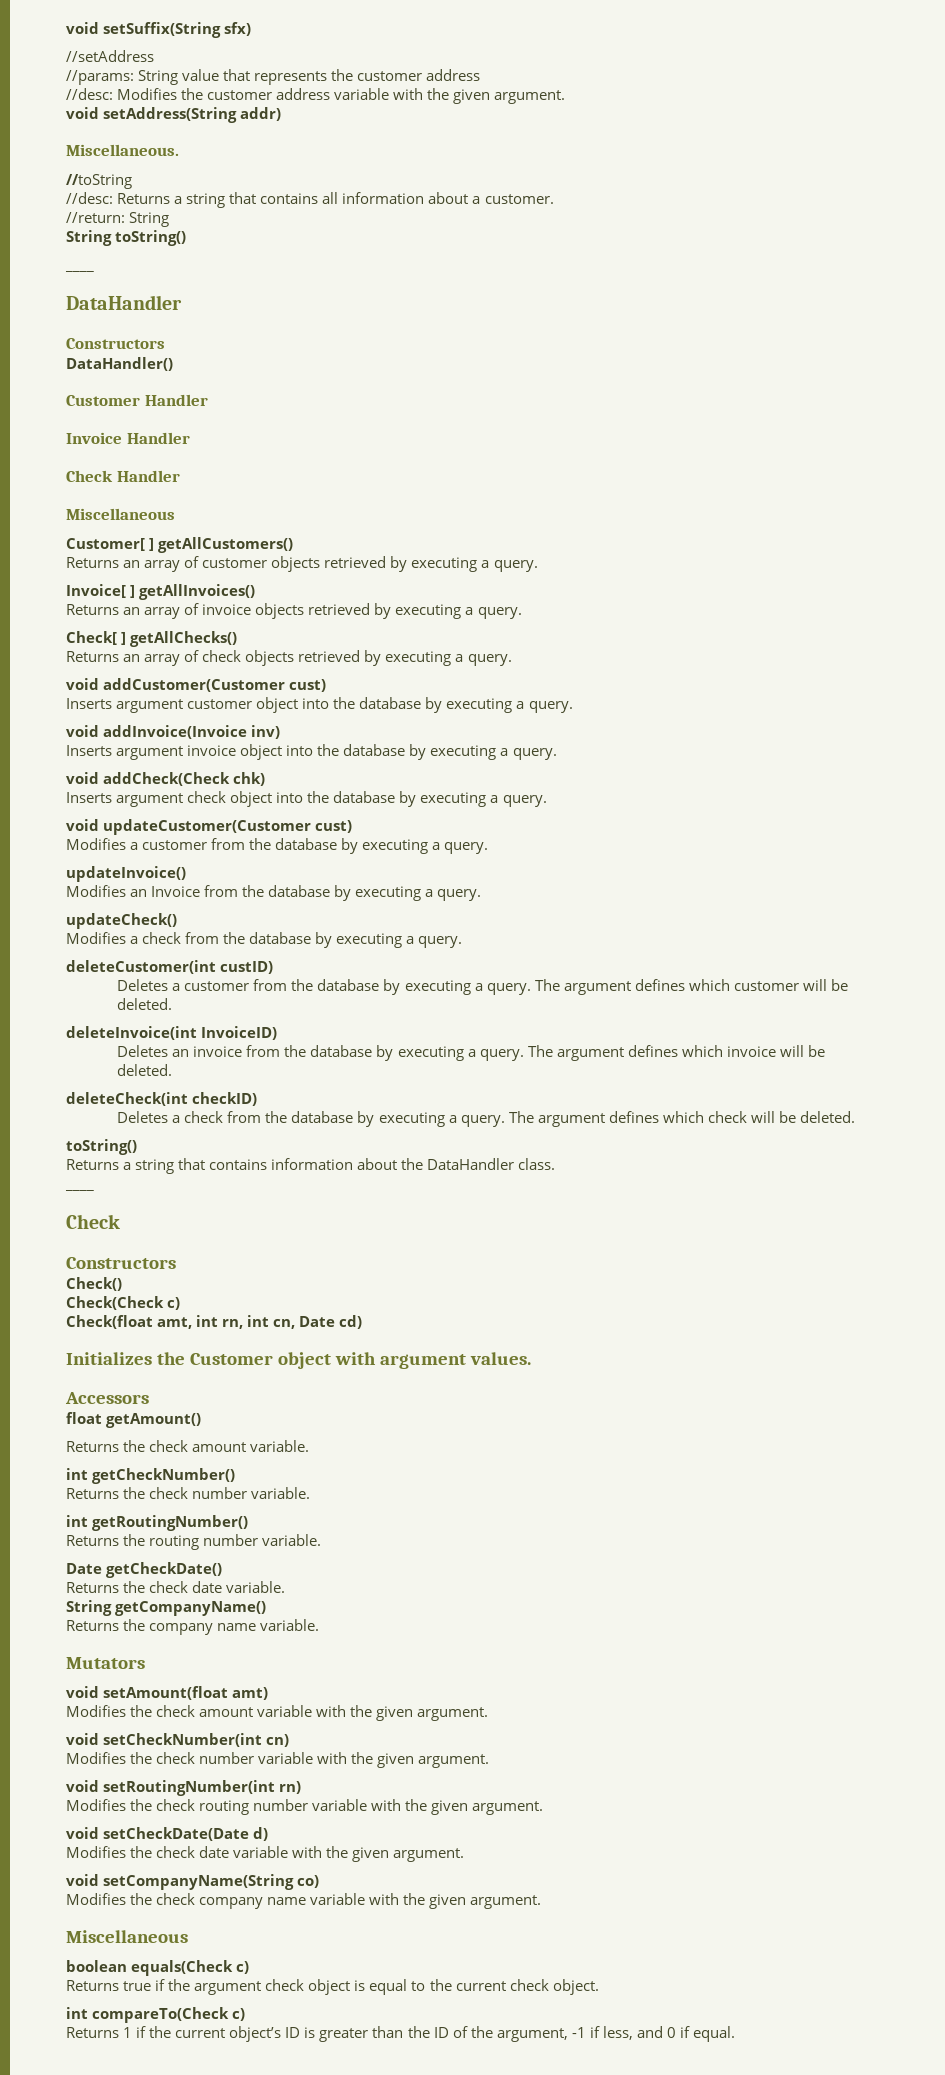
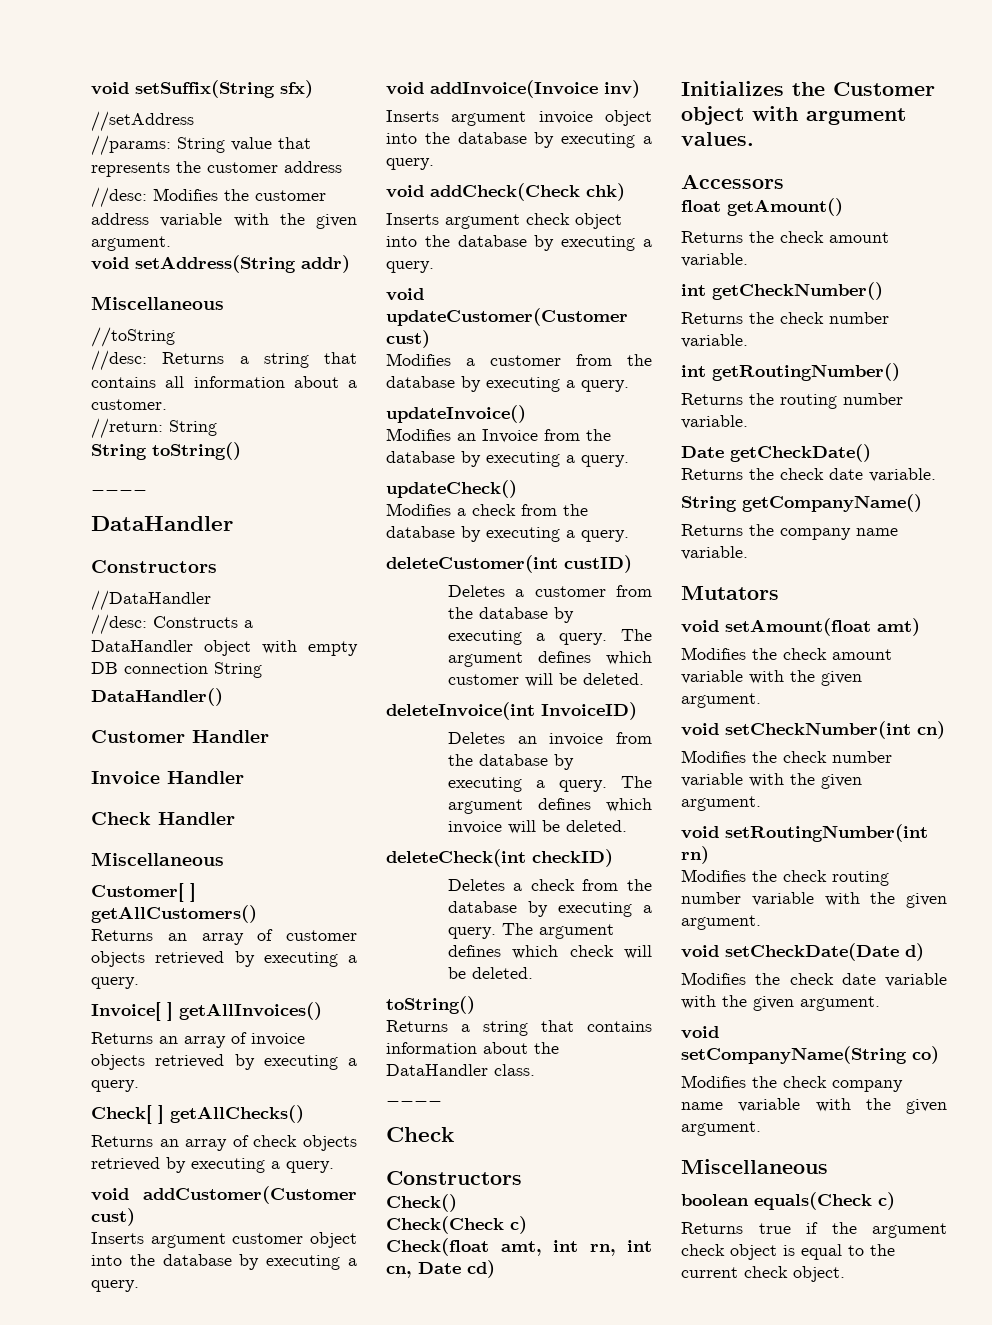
[66,144,179,156] Miscellaneous. -> [91,296,224,310] Miscellaneous
(165, 343) none -> [91,590,211,611] [91,614,253,635] [91,640,358,656] [91,662,262,678] // //DataHandler // //desc: Constructs a DataHandler object with empty DB connection String
[66,2007,246,2023] [66,2026,736,2042] // int compareTo(Check c) // Returns 1 if the current object’s ID is greater than the ID of the argument, -1 if less, and 0 if equal. -> (845, 1274) none

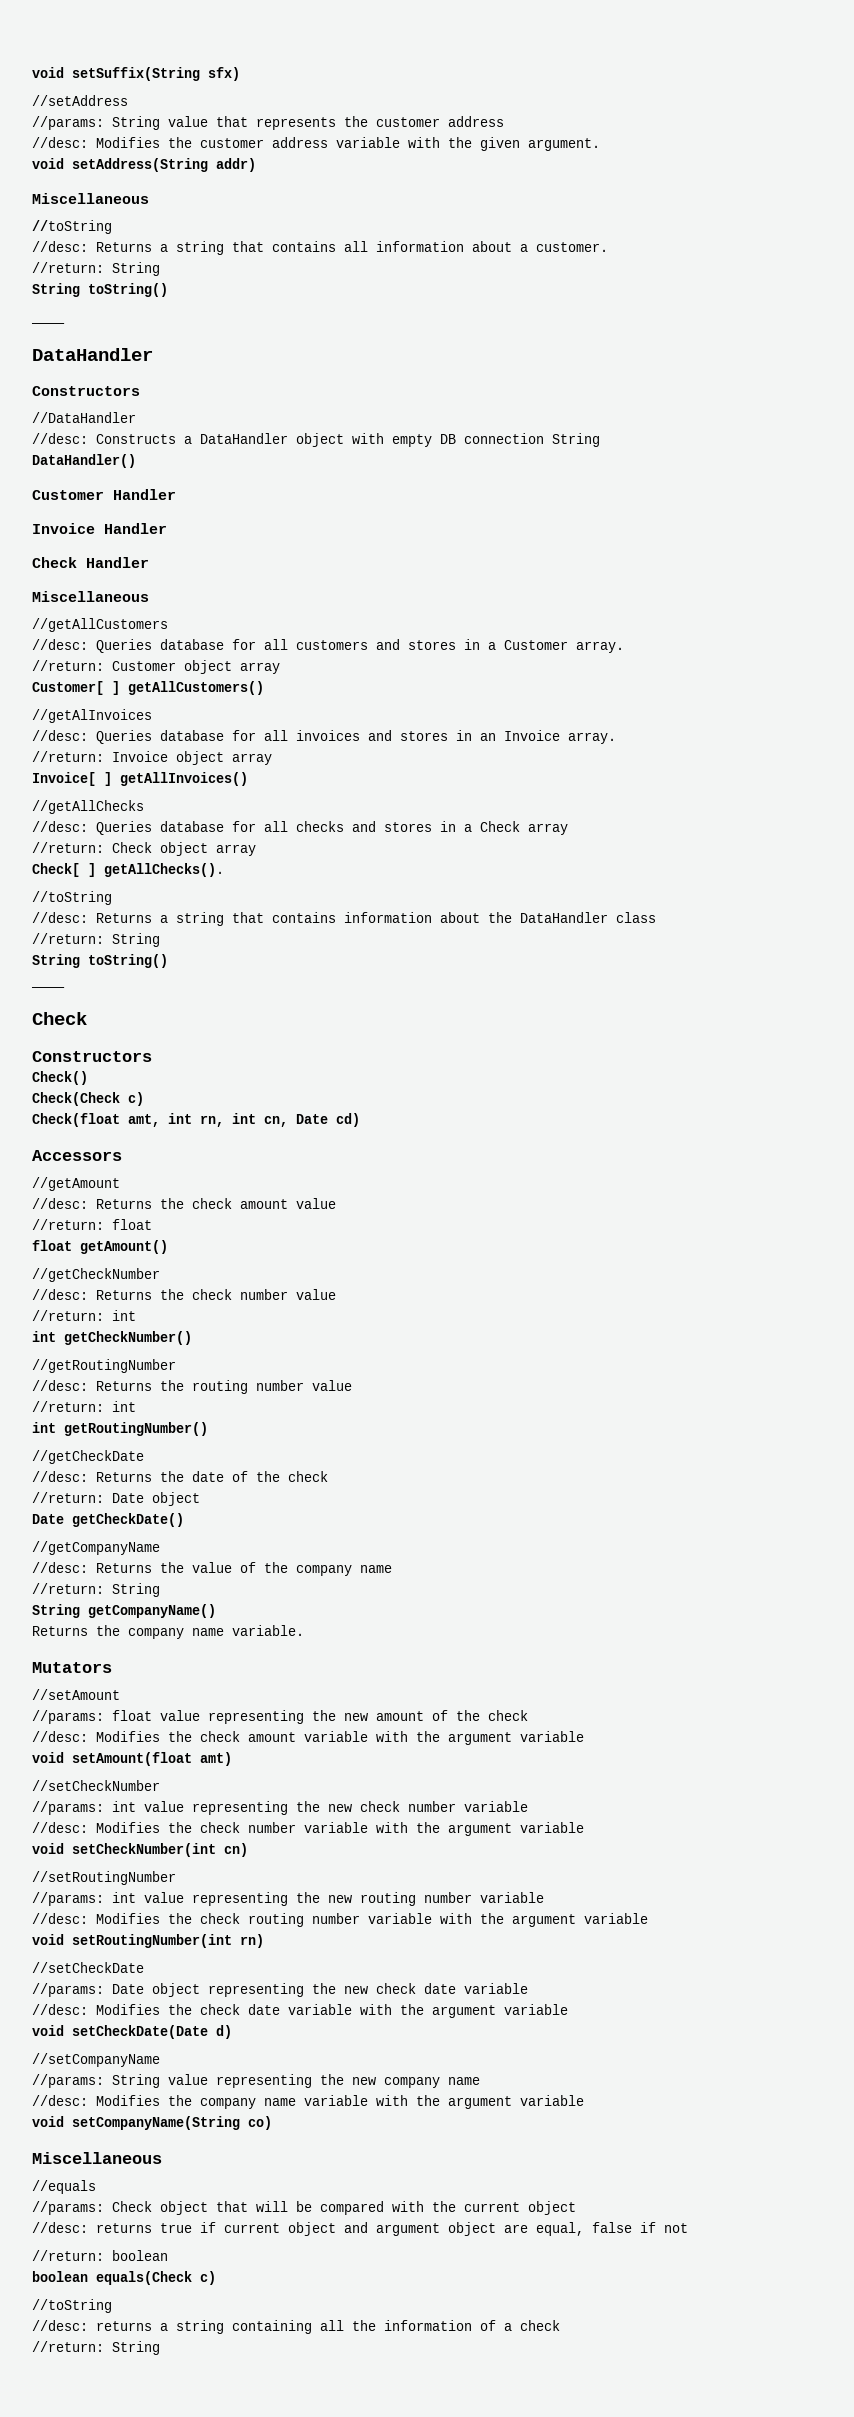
[91,883,196,902] [91,905,257,923] [91,929,357,945] [91,951,357,967] [91,977,139,989] [91,1002,322,1021] [91,1032,305,1048] [91,1054,357,1070] [91,1080,139,1092] [91,1105,304,1124] [91,1135,357,1151] [91,1157,334,1173] [91,1186,357,1204] [91,1208,135,1226] [91,1232,357,1248] [91,1254,357,1270] [91,1280,139,1292] [386,80,640,98] [386,110,652,126] [386,132,652,148] [386,158,434,170] [386,183,625,201] [386,213,622,229] [386,235,652,251] [386,261,434,273] [386,288,424,301] [386,308,628,326] [386,330,430,348] [386,353,652,366] [386,376,629,392] [386,405,526,423] [386,428,611,443] [386,451,629,467] [386,480,517,498] [386,503,588,516] [386,526,629,542] [386,555,632,573] [447,585,652,597] [447,607,574,623] [447,629,652,645] [447,651,652,667] [447,673,644,687] [386,702,637,720] [447,732,652,746] [447,754,574,770] [447,776,652,792] [447,798,652,814] [447,820,627,834] [386,849,613,867] [447,879,652,891] [447,901,652,917] [447,923,614,939] [447,945,652,959] [447,967,533,979] [386,996,475,1014] Customer[ ] getAllCustomers() // Returns an array of customer objects retrieved by executing a query. // Invoice[ ] getAllInvoices() // Returns an array of invoice objects retrieved by executing a query. // Check[ ] getAllChecks() // Returns an array of check objects retrieved by executing a query. // void addCustomer(Customer cust) // Inserts argument customer object into the database by executing a query. // void addInvoice(Invoice inv) // Inserts argument invoice object into the database by executing a query. // void addCheck(Check chk) // Inserts argument check object into the database by executing a query. // void updateCustomer(Customer cust) // Modifies a customer from the database by executing a query. // updateInvoice() // Modifies an Invoice from the database by executing a query. // updateCheck() // Modifies a check from the database by executing a query. // deleteCustomer(int custID) // Deletes a customer from the database by executing a query. The argument defines which customer will be deleted. // deleteInvoice(int InvoiceID) // Deletes an invoice from the database by executing a query. The argument defines which invoice will be deleted. // deleteCheck(int checkID) // Deletes a check from the database by executing a query. The argument defines which check will be deleted. // toString() // -> [32,618,168,632] [32,639,624,653] [32,660,280,674] [32,681,264,695] [32,709,152,723] [32,730,616,744] [32,751,272,765] [32,772,248,786] [32,800,144,814] [32,821,568,835] [32,842,256,856] [32,863,224,877] [32,891,112,905] [32,912,88,923] //getAllCustomers // //desc: Queries database for all customers and stores in a Customer array. // //return: Customer object array // Customer[ ] getAllCustomers() // //getAlInvoices // //desc: Queries database for all invoices and stores in an Invoice array. // //return: Invoice object array // Invoice[ ] getAllInvoices() // //getAllChecks // //desc: Queries database for all checks and stores in a Check array // //return: Check object array // Check[ ] getAllChecks(). // //toString // //desc:
[494,1064,535,1076] class. -> [616,912,656,923] [32,933,160,947] [32,954,168,968] class // //return: String // String toString()
[681,81,935,96] [681,106,906,125] [681,132,754,146] [681,174,784,189] Initializes the Customer object with argument values. // Accessors -> [32,1150,122,1161] [32,1177,120,1191] [32,1198,336,1209] [32,1219,152,1230] Accessors // //getAmount // //desc: Returns the check amount value // //return: float
[681,231,889,243] [681,253,748,267] [681,282,883,300] [681,312,889,324] [681,334,748,348] [681,363,900,381] [681,393,903,409] [681,415,748,429] [681,444,871,462] [681,468,936,482] Returns the check amount variable. // int getCheckNumber() // Returns the check number variable. // int getRoutingNumber() // Returns the routing number variable. // Date getCheckDate() // Returns the check date variable. -> [32,1268,160,1282] [32,1289,336,1300] [32,1310,136,1321] [32,1331,192,1345] [32,1359,176,1373] [32,1380,352,1394] [32,1401,136,1412] [32,1422,208,1436] [32,1450,144,1464] [32,1471,328,1482] [32,1492,200,1506] [32,1513,184,1527] [32,1541,160,1555] [32,1562,392,1576] [32,1583,160,1597] //getCheckNumber // //desc: Returns the check number value // //return: int // int getCheckNumber() // //getRoutingNumber // //desc: Returns the routing number value // //return: int // int getRoutingNumber() // //getCheckDate // //desc: Returns the date of the check // //return: Date object // Date getCheckDate() // //getCompanyName // //desc: Returns the value of the company name // //return: String
[681,618,920,636] void setAmount(float amt) // -> [32,1689,120,1700] [32,1710,528,1724] [32,1731,88,1742] //setAmount // //params: float value representing the new amount of the check // //desc:
[821,671,862,686] [681,693,761,708] [681,721,945,739] given argument. // void setCheckNumber(int cn) // -> [448,1731,584,1745] [32,1752,232,1766] [32,1780,160,1791] [32,1801,528,1815] [32,1822,88,1833] argument variable // void setAmount(float amt) // //setCheckNumber // //params: int value representing the new check number variable // //desc:
[821,774,862,789] [681,796,761,811] [681,824,928,842] [681,846,709,864] given argument. // void setRoutingNumber(int rn) // -> [448,1822,584,1836] [32,1843,248,1857] [32,1871,176,1885] [32,1892,544,1906] [32,1913,88,1924] argument variable // void setCheckNumber(int cn) // //setRoutingNumber // //params: int value representing the new routing number variable // //desc:
[906,893,947,908] [681,915,761,930] [681,943,924,961] given argument. // void setCheckDate(Date d) // -> [512,1913,648,1927] [32,1934,264,1948] [32,1962,144,1973] [32,1983,528,1997] [32,2004,88,2015] argument variable // void setRoutingNumber(int rn) // //setCheckDate // //params: Date object representing the new check date variable // //desc:
[753,996,880,1011] [681,1026,719,1039] [681,1046,939,1064] [681,1075,903,1092] [681,1098,947,1114] [681,1121,761,1136] [681,1159,828,1174] [681,1192,895,1210] [681,1222,947,1238] [681,1244,895,1260] [681,1266,845,1282] given argument. // void setCompanyName(String co) // Modifies the check company name variable with the given argument. // Miscellaneous // boolean equals(Check c) // Returns true if the argument check object is equal to the current check object. -> [432,2004,568,2018] [32,2025,232,2039] [32,2053,160,2067] [32,2074,480,2088] [32,2095,584,2109] [32,2116,272,2130] [32,2152,162,2164] [32,2180,96,2194] [32,2201,576,2215] [32,2222,688,2236] [32,2250,168,2261] [32,2271,216,2285] [32,2299,112,2313] [32,2320,560,2334] [32,2341,160,2355] argument variable // void setCheckDate(Date d) // //setCompanyName // //params: String value representing the new company name // //desc: Modifies the company name variable with the argument variable // void setCompanyName(String co) // Miscellaneous // //equals // //params: Check object that will be compared with the current object // //desc: returns true if current object and argument object are equal, false if not // //return: boolean // boolean equals(Check c) // //toString // //desc: returns a string containing all the information of a check // //return: String

